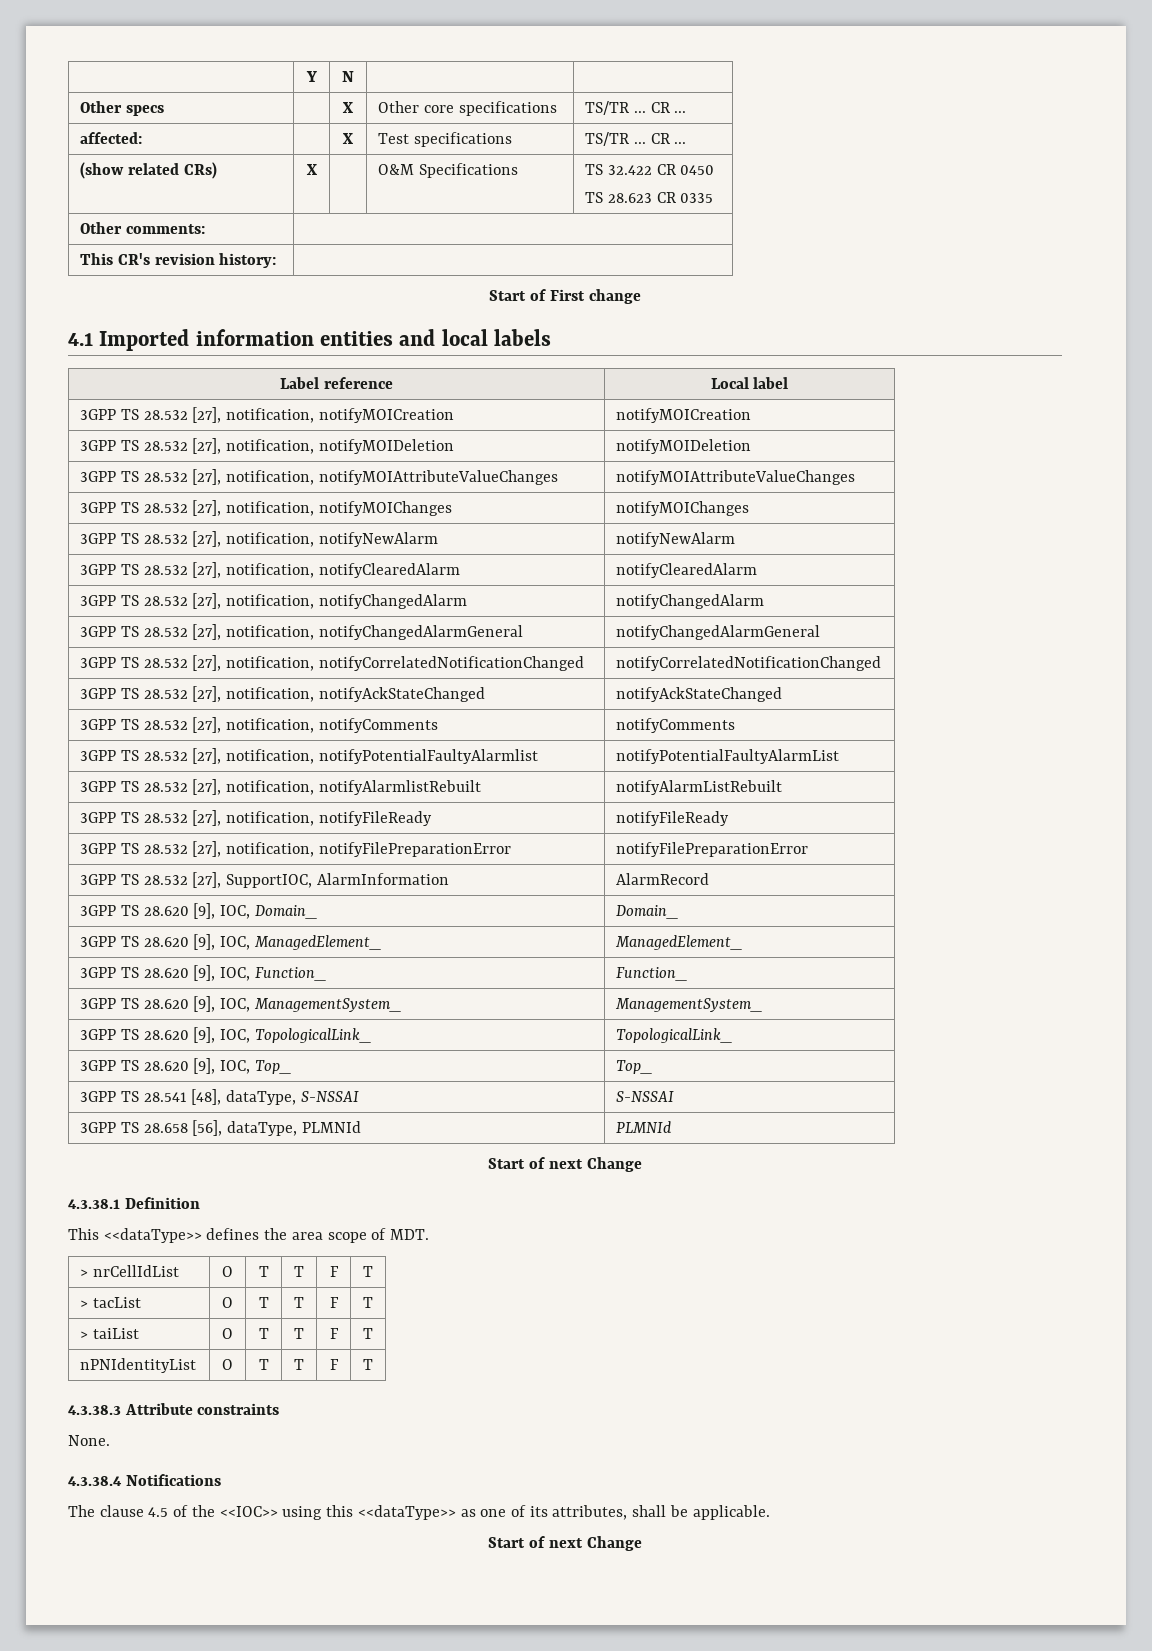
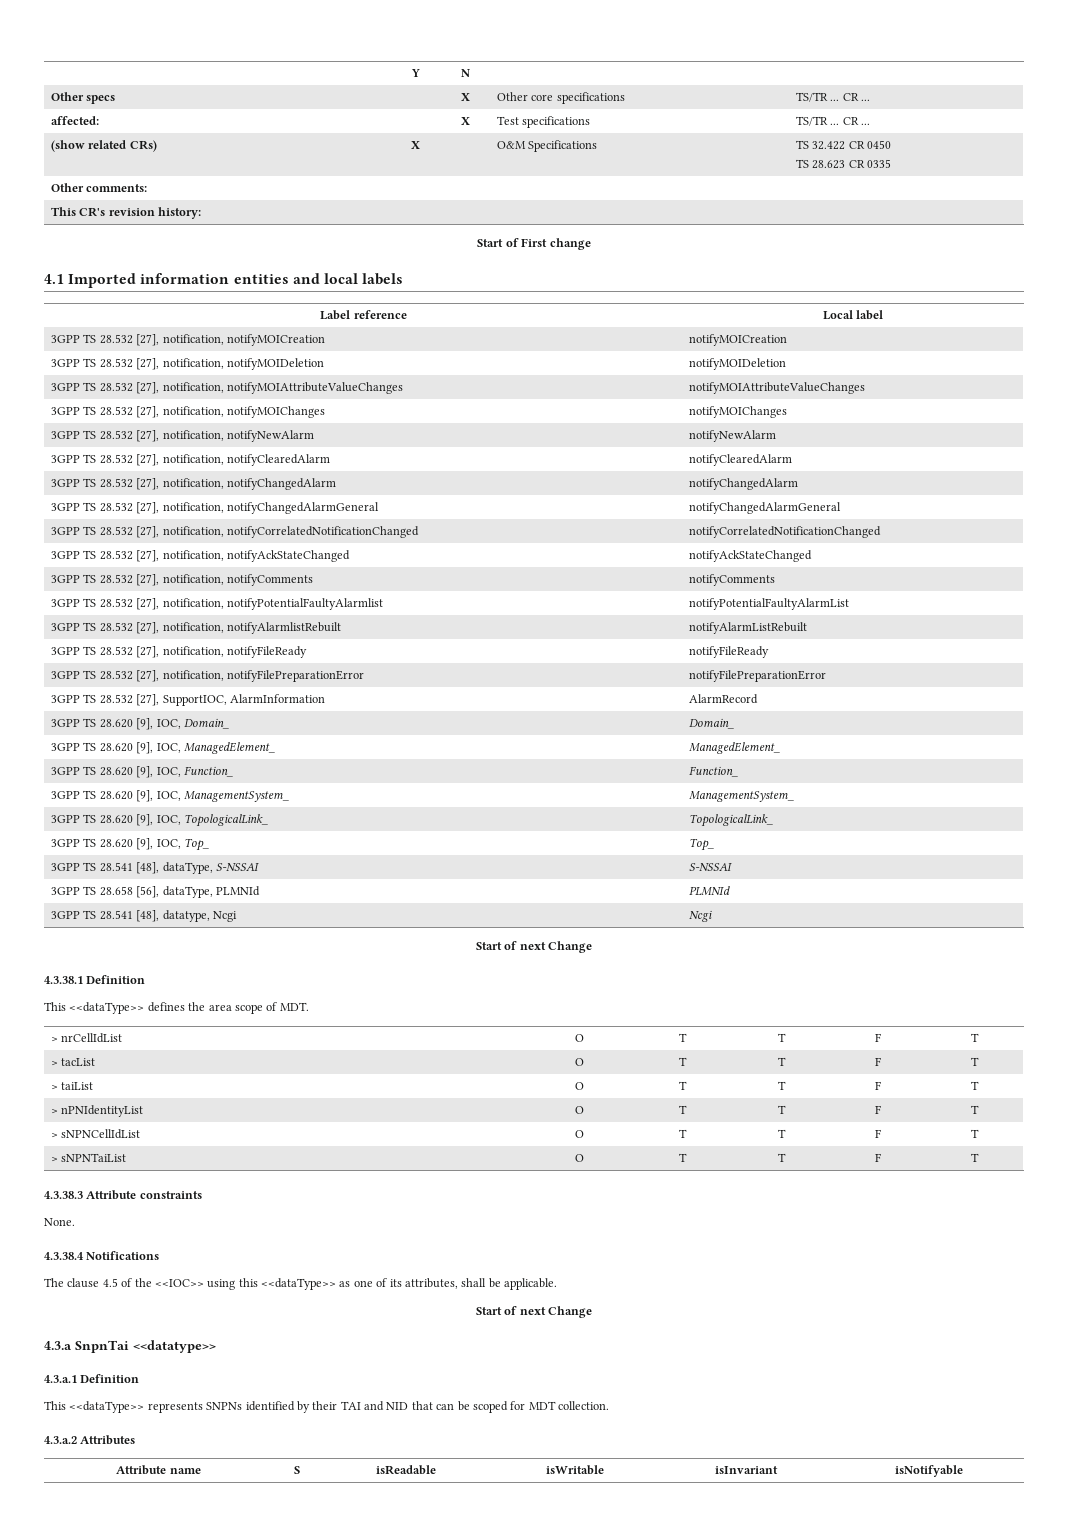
(673, 1127) none -> [51,910,237,922] [689,910,713,922] // 3GPP TS 28.541 [48], datatype, Ncgi | Ncgi
(373, 1333) none -> [51,1109,59,1114] >
(373, 1364) none -> [51,1129,141,1139] [575,1130,584,1138] [679,1129,687,1138] [777,1129,786,1138] [874,1129,881,1138] [970,1129,979,1138] [51,1153,127,1162] [575,1154,584,1162] [679,1153,687,1162] [777,1153,786,1162] [874,1153,881,1162] [970,1153,979,1162] // > sNPNCellIdList | O | T | T | F | T // > sNPNTaiList | O | T | T | F | T
(642, 1543) none -> [44,1340,216,1353] [44,1374,140,1383] [44,1401,609,1413] [44,1435,136,1445] [116,1465,201,1475] [293,1466,300,1474] [376,1465,436,1475] [546,1465,604,1475] [715,1466,778,1474] [894,1465,963,1477] // 4.3.a SnpnTai <<datatype>> // 4.3.a.1 Definition // This <<dataType>> represents SNPNs identified by their TAI and NID that can be scoped for MDT collection. // 4.3.a.2 Attributes // Attribute name | S | isReadable | isWritable | isInvariant | isNotifyable

